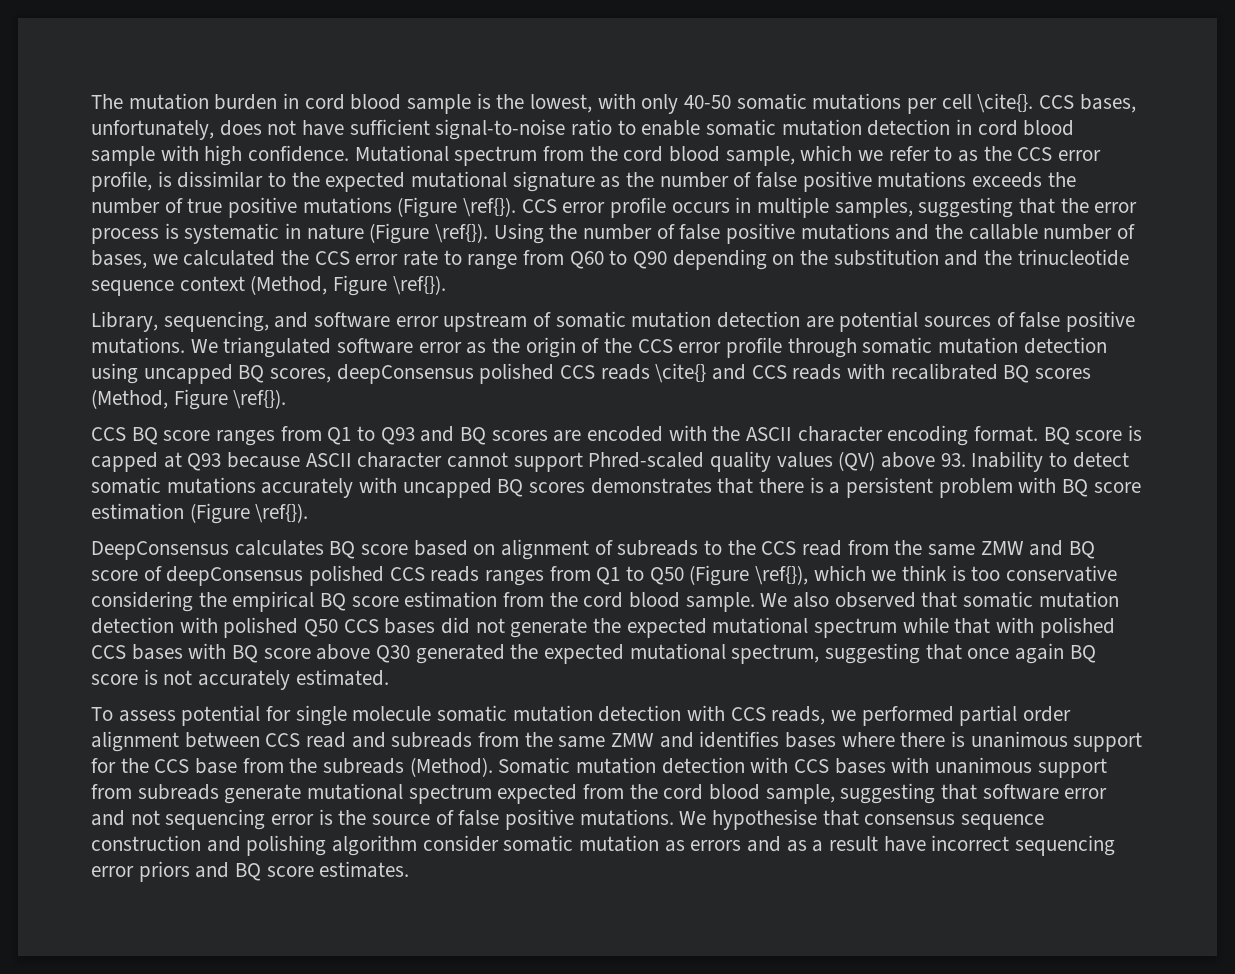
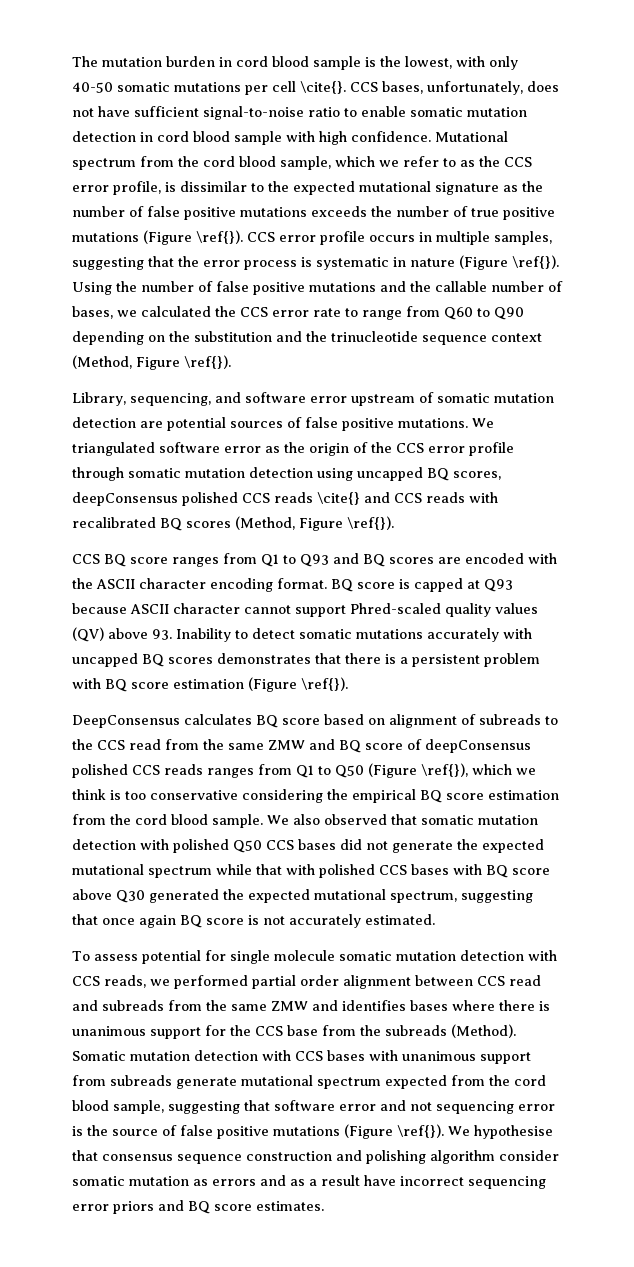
[579,809,674,826] mutations. -> [273,1124,444,1139] mutations (Figure \ref{}).

